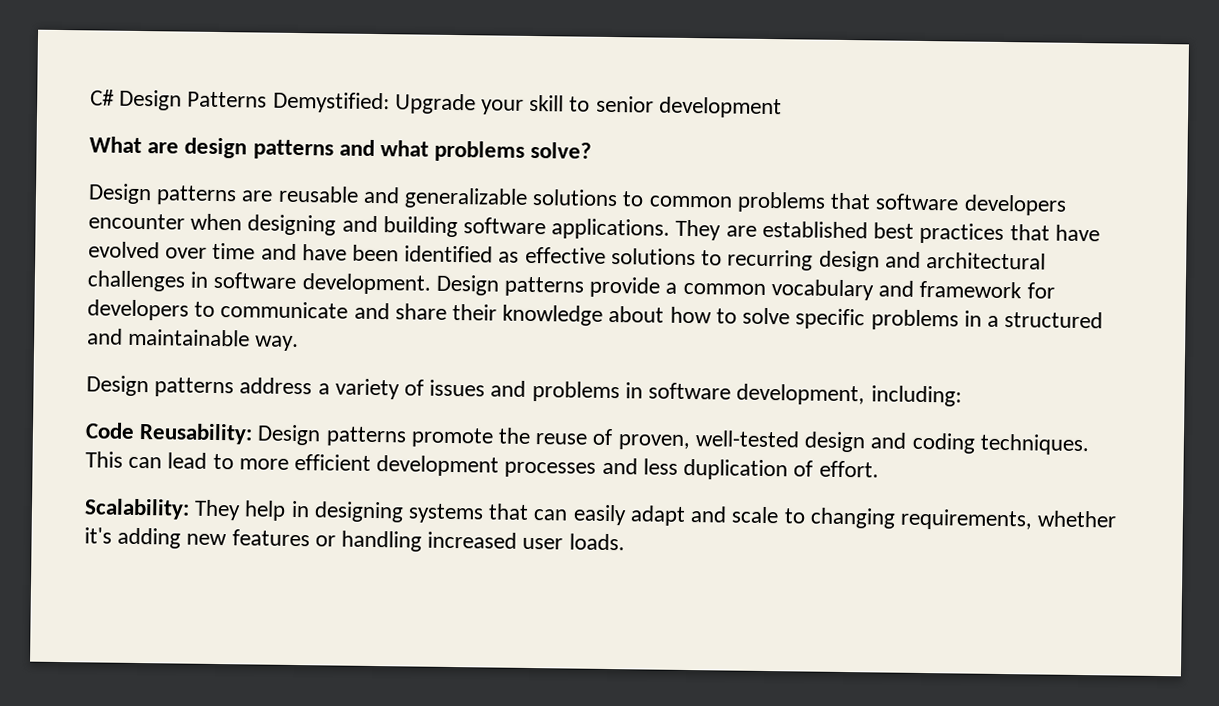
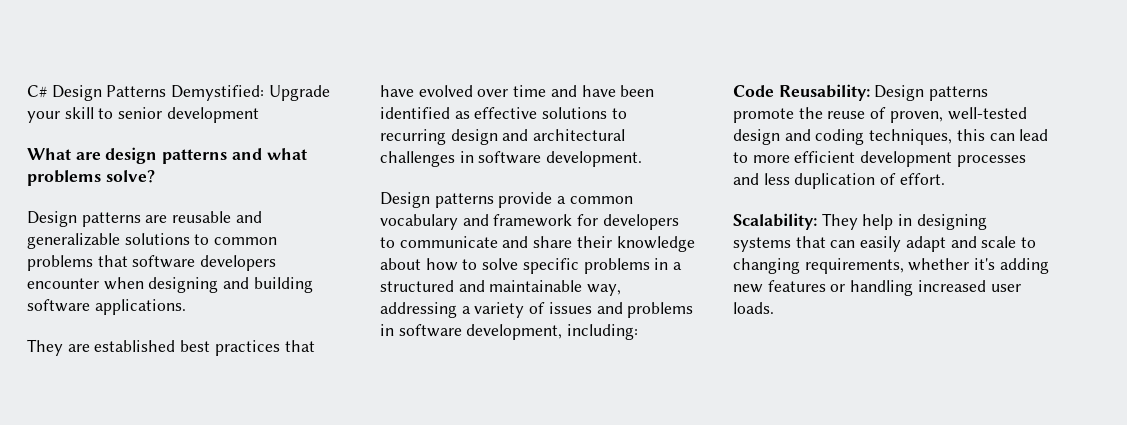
(671, 229) none -> (186, 307) //
(431, 284) none -> (643, 159) //
[255,335,300,352] [86,375,313,398] way. // Design patterns address -> [587,284,622,296] [380,302,457,318] way, addressing
[979,433,1089,456] [85,451,123,468] techniques. This -> [869,129,985,145] techniques, this

